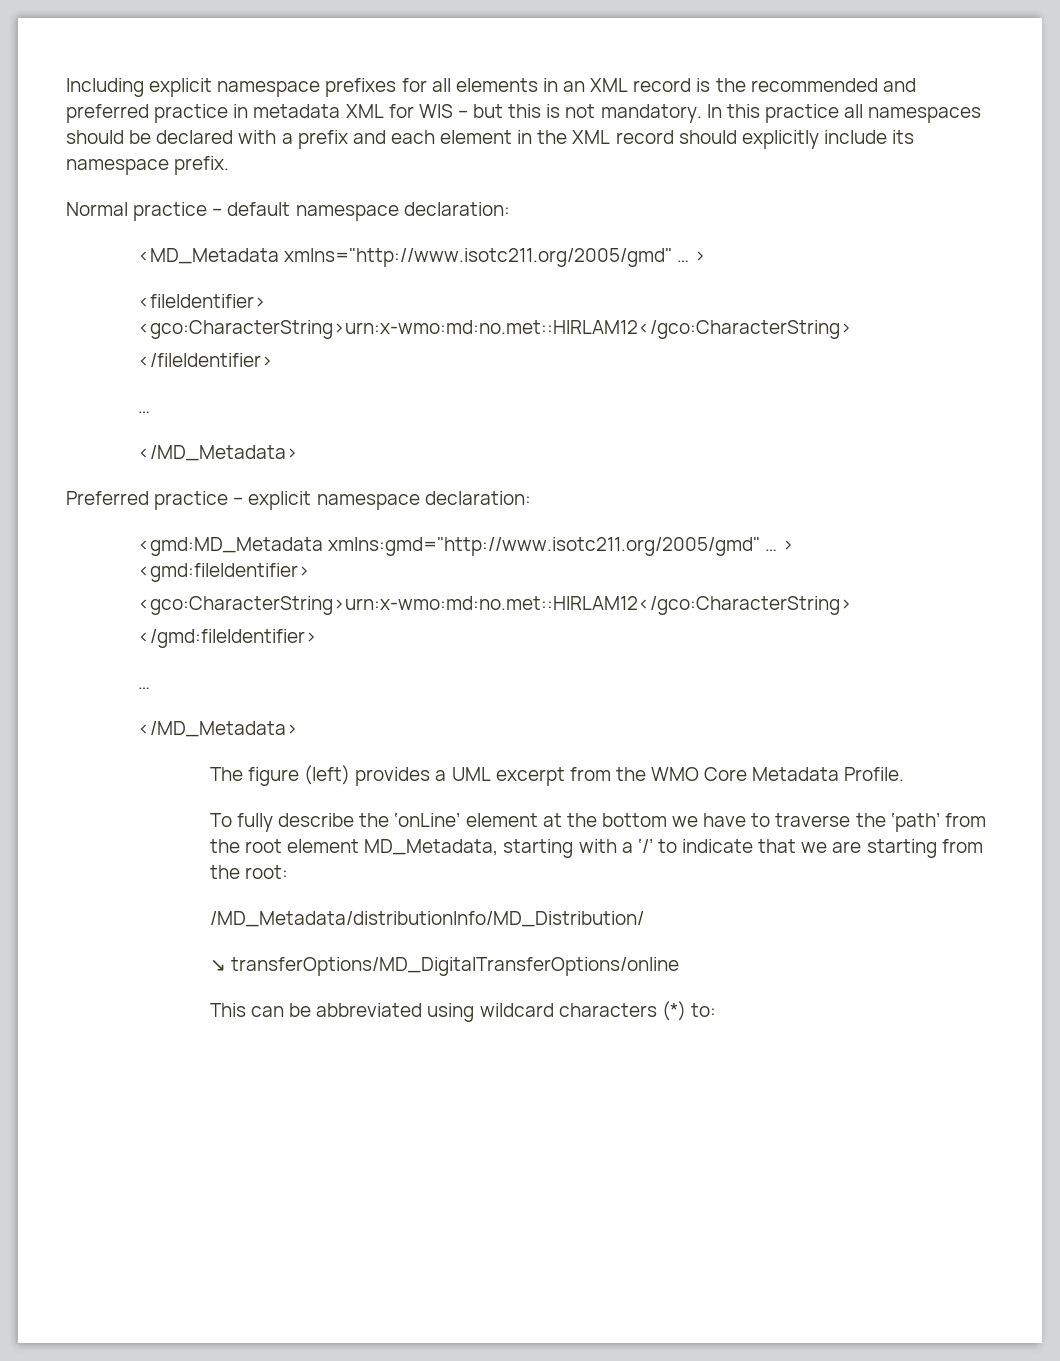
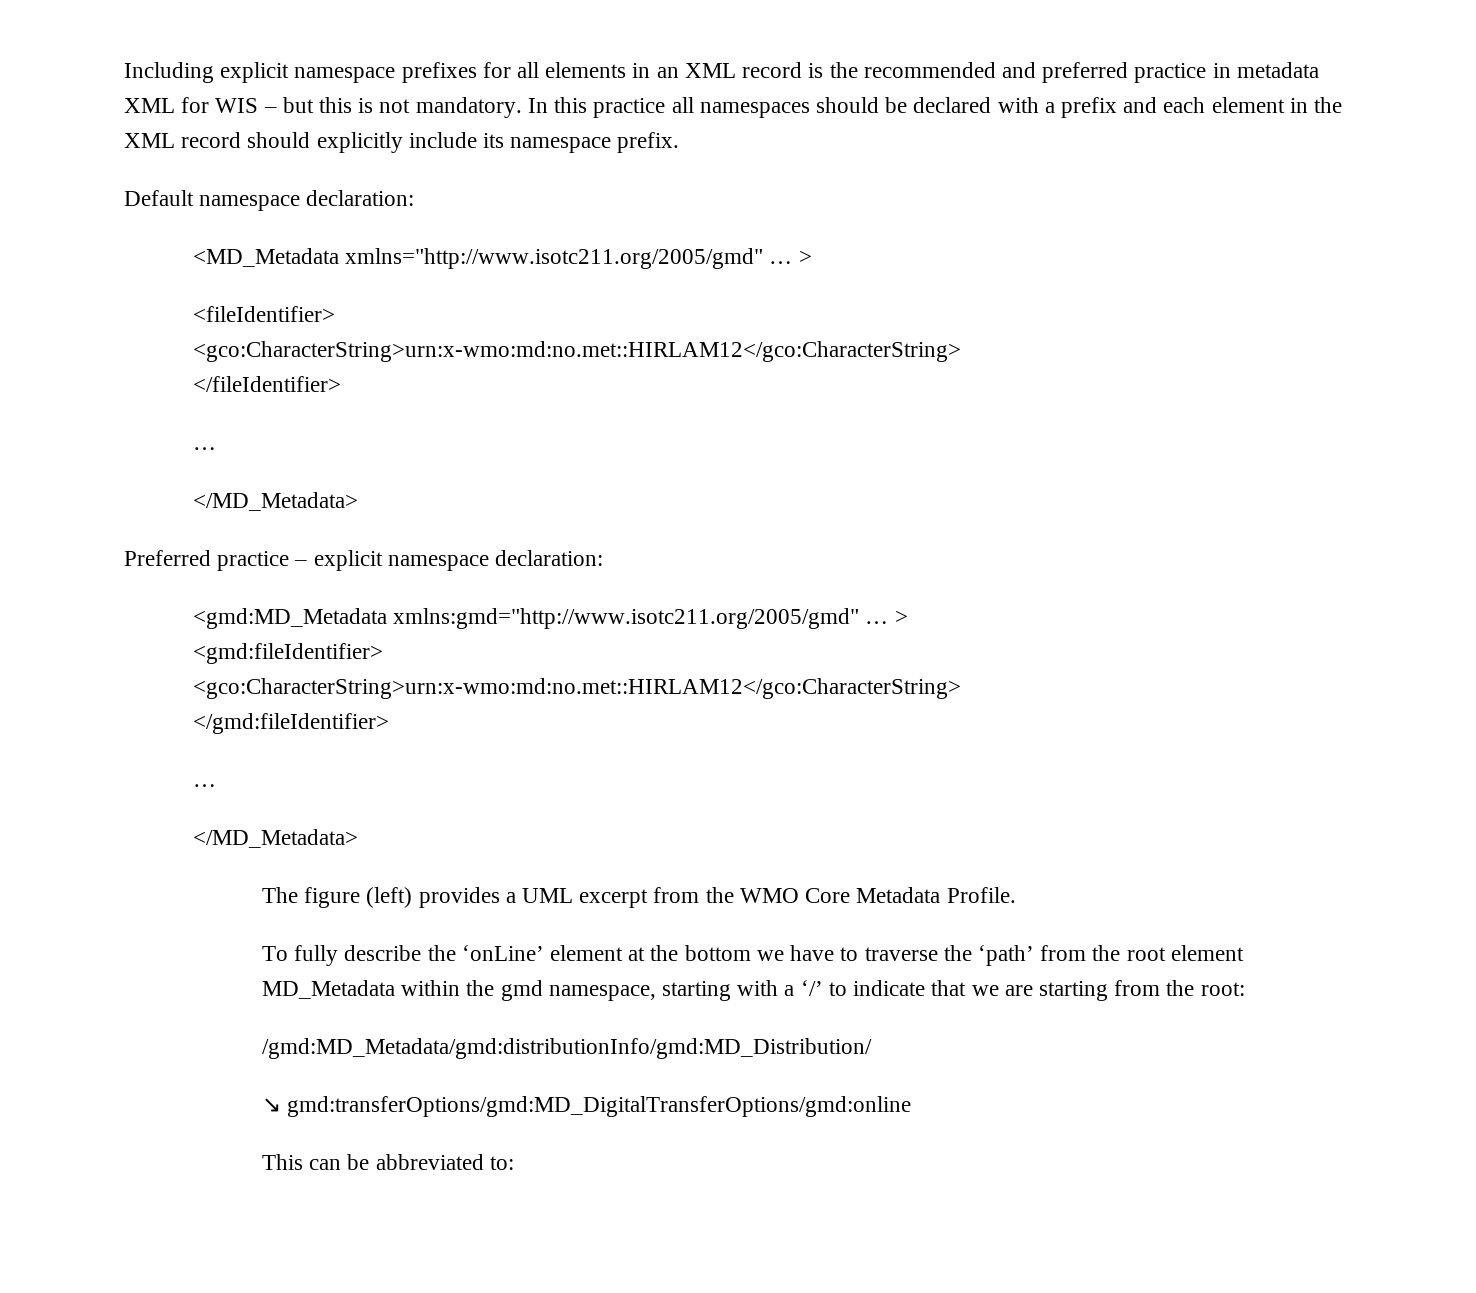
[66,202,291,221] Normal practice – default -> [124,190,194,206] Default
[364,839,499,856] MD_Metadata, -> [262,980,656,1001] MD_Metadata within the gmd namespace,
[209,911,644,927] /MD_Metadata/distributionInfo/MD_Distribution/ -> [262,1038,873,1059] /gmd:MD_Metadata/gmd:distributionInfo/gmd:MD_Distribution/
[231,957,680,976] transferOptions/MD_DigitalTransferOptions/online -> [287,1096,912,1117] gmd:transferOptions/gmd:MD_DigitalTransferOptions/gmd:online
[427,1001,686,1022] using wildcard characters (*) -> (484, 1162) none

